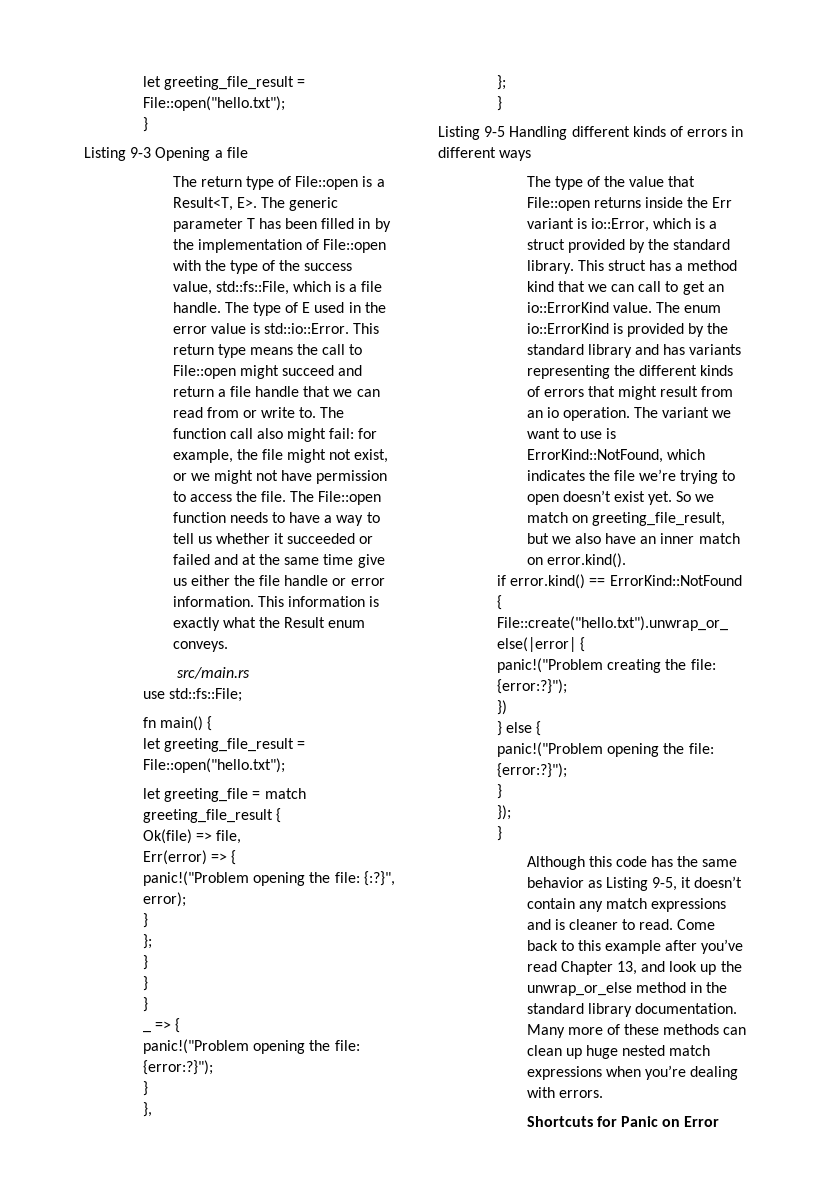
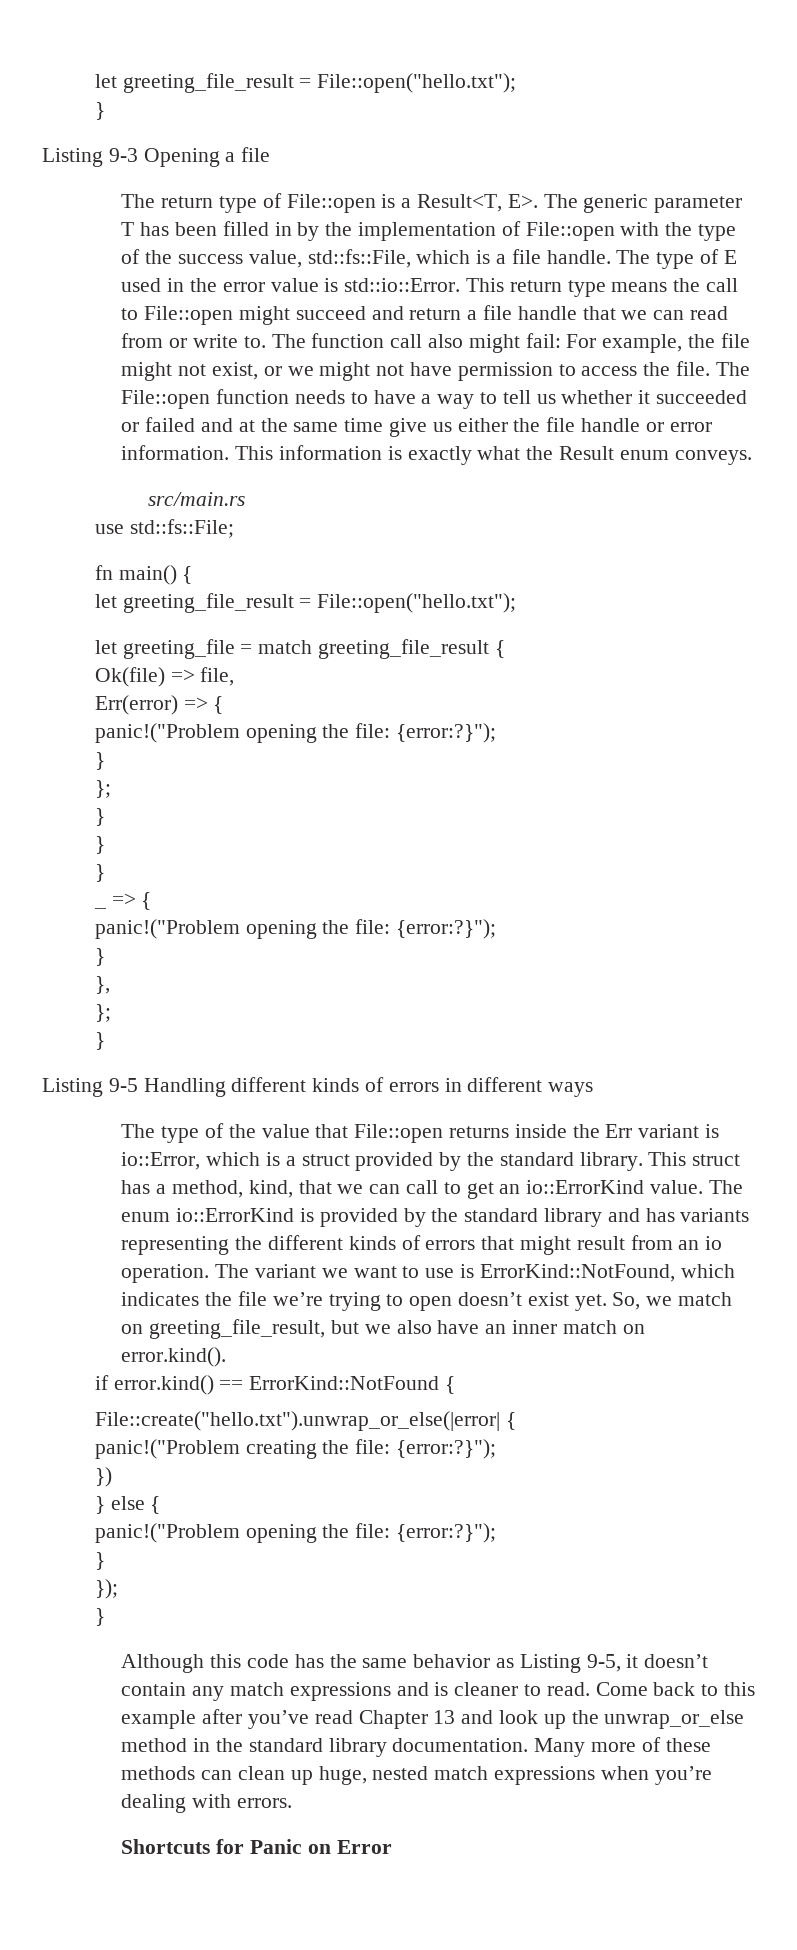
[358,428,378,439] for -> [566,334,597,348] For
[363,871,395,886] [143,892,187,907] {:?}", error); -> [396,723,497,743] {error:?}");
[687,260,738,271] [526,281,554,292] method kind -> [171,1180,293,1198] method, kind,
[676,491,692,502] So -> [612,1292,641,1310] So,
[616,961,637,975] 13, -> [433,1710,456,1724] 13
[585,1045,618,1059] huge -> [318,1766,367,1785] huge,

